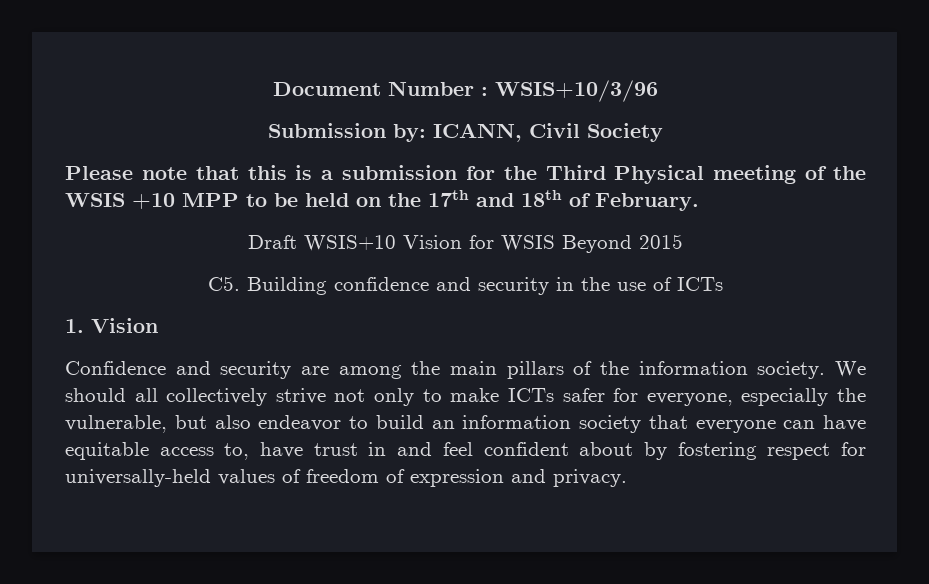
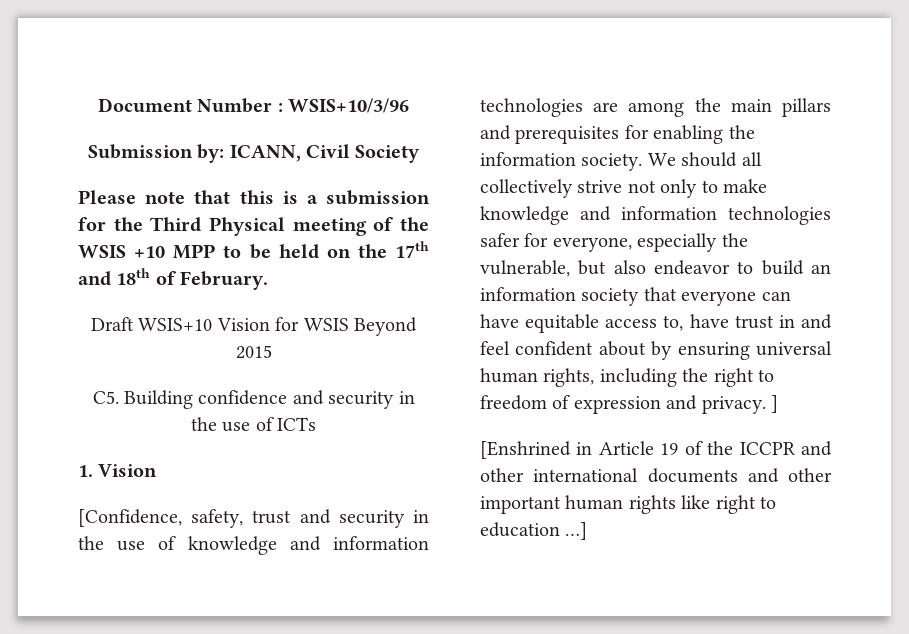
[65,361,292,379] Confidence and security -> [78,509,429,528] [78,536,429,555] [480,98,583,117] [Confidence, safety, trust and security in the use of knowledge and information technologies
[573,361,593,375] of -> [480,125,724,144] and prerequisites for enabling
[507,388,554,402] ICTs -> [480,206,831,225] knowledge and information technologies
[677,442,867,460] [65,469,301,487] fostering respect for universally-held values of -> [677,341,832,360] [480,368,774,387] ensuring universal human rights, including the right to
(627, 478) none -> [771,395,778,413] [480,441,832,459] [480,468,832,483] [480,495,776,514] [480,522,588,540] ] // [Enshrined in Article 19 of the ICCPR and other international documents and other important human rights like right to education …]

